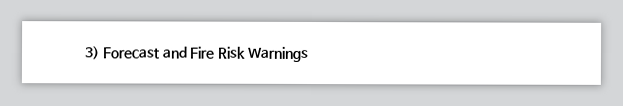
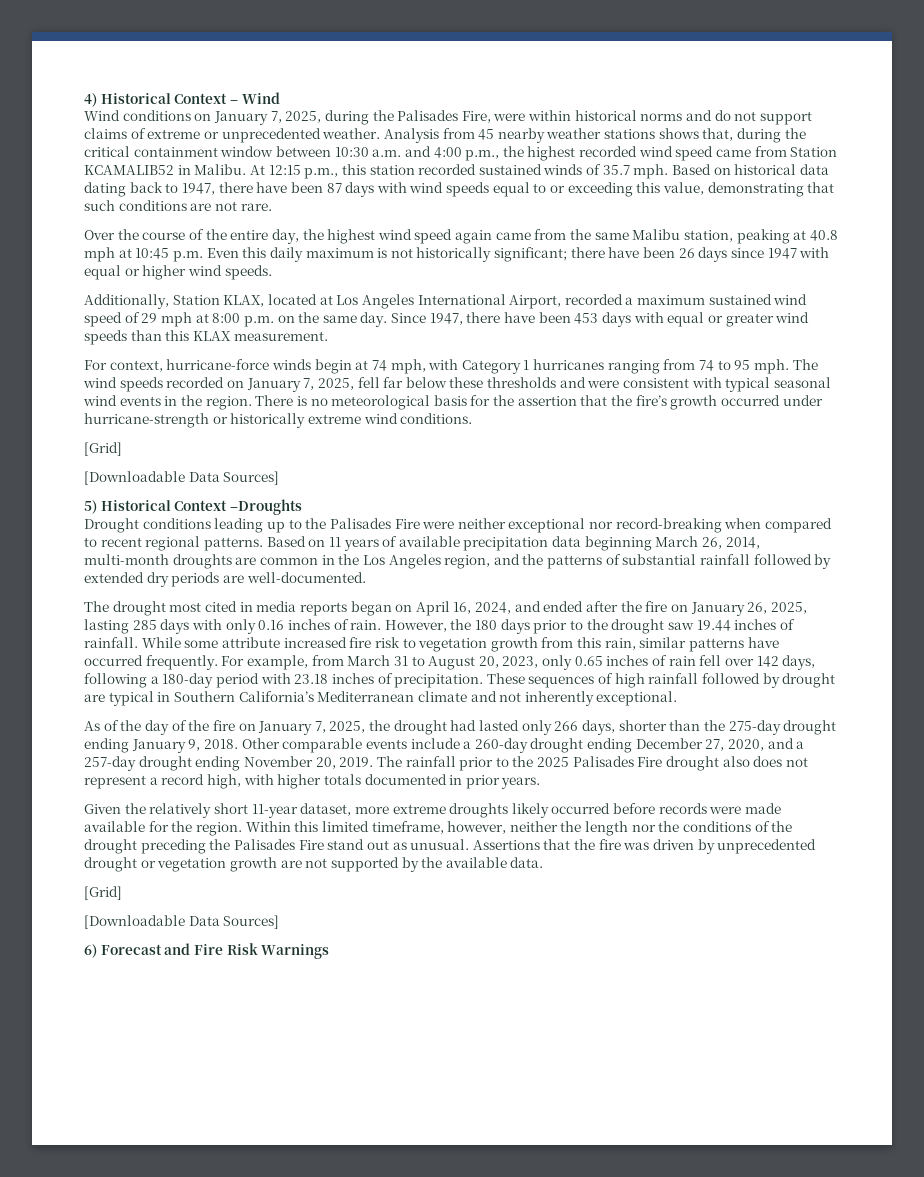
[84,46,100,60] 3) -> [84,92,280,107] [84,110,812,125] [84,128,806,143] [84,146,838,161] [84,164,829,179] [84,182,835,197] [84,200,272,211] [84,229,838,244] [84,247,830,262] [84,265,272,280] [84,294,808,309] [84,312,810,327] [84,330,328,345] [84,359,818,374] [83,377,831,392] [83,395,823,410] [84,413,473,428] [84,442,122,456] [84,471,280,485] [84,499,302,515] [84,518,833,533] [84,536,760,551] [84,554,832,569] [84,572,366,587] [84,601,807,616] [84,619,795,634] [84,637,779,652] [84,655,816,670] [84,673,836,688] [84,691,678,706] [84,720,837,735] [84,738,805,753] [84,756,808,771] [84,774,541,789] [84,803,782,818] [84,821,793,836] [84,839,817,854] [84,857,544,872] [84,886,122,900] [84,915,280,929] [84,944,97,958] 4) Historical Context – Wind // Wind conditions on January 7, 2025, during the Palisades Fire, were within historical norms and do not support claims of extreme or unprecedented weather. Analysis from 45 nearby weather stations shows that, during the critical containment window between 10:30 a.m. and 4:00 p.m., the highest recorded wind speed came from Station KCAMALIB52 in Malibu. At 12:15 p.m., this station recorded sustained winds of 35.7 mph. Based on historical data dating back to 1947, there have been 87 days with wind speeds equal to or exceeding this value, demonstrating that such conditions are not rare. // Over the course of the entire day, the highest wind speed again came from the same Malibu station, peaking at 40.8 mph at 10:45 p.m. Even this daily maximum is not historically significant; there have been 26 days since 1947 with equal or higher wind speeds. // Additionally, Station KLAX, located at Los Angeles International Airport, recorded a maximum sustained wind speed of 29 mph at 8:00 p.m. on the same day. Since 1947, there have been 453 days with equal or greater wind speeds than this KLAX measurement. // For context, hurricane-force winds begin at 74 mph, with Category 1 hurricanes ranging from 74 to 95 mph. The wind speeds recorded on January 7, 2025, fell far below these thresholds and were consistent with typical seasonal wind events in the region. There is no meteorological basis for the assertion that the fire’s growth occurred under hurricane-strength or historically extreme wind conditions. // [Grid] // [Downloadable Data Sources] // 5) Historical Context –Droughts // Drought conditions leading up to the Palisades Fire were neither exceptional nor record-breaking when compared to recent regional patterns. Based on 11 years of available precipitation data beginning March 26, 2014, multi-month droughts are common in the Los Angeles region, and the patterns of substantial rainfall followed by extended dry periods are well-documented. // The drought most cited in media reports began on April 16, 2024, and ended after the fire on January 26, 2025, lasting 285 days with only 0.16 inches of rain. However, the 180 days prior to the drought saw 19.44 inches of rainfall. While some attribute increased fire risk to vegetation growth from this rain, similar patterns have occurred frequently. For example, from March 31 to August 20, 2023, only 0.65 inches of rain fell over 142 days, following a 180-day period with 23.18 inches of precipitation. These sequences of high rainfall followed by drought are typical in Southern California’s Mediterranean climate and not inherently exceptional. // As of the day of the fire on January 7, 2025, the drought had lasted only 266 days, shorter than the 275-day drought ending January 9, 2018. Other comparable events include a 260-day drought ending December 27, 2020, and a 257-day drought ending November 20, 2019. The rainfall prior to the 2025 Palisades Fire drought also does not represent a record high, with higher totals documented in prior years. // Given the relatively short 11-year dataset, more extreme droughts likely occurred before records were made available for the region. Within this limited timeframe, however, neither the length nor the conditions of the drought preceding the Palisades Fire stand out as unusual. Assertions that the fire was driven by unprecedented drought or vegetation growth are not supported by the available data. // [Grid] // [Downloadable Data Sources] // 6)

